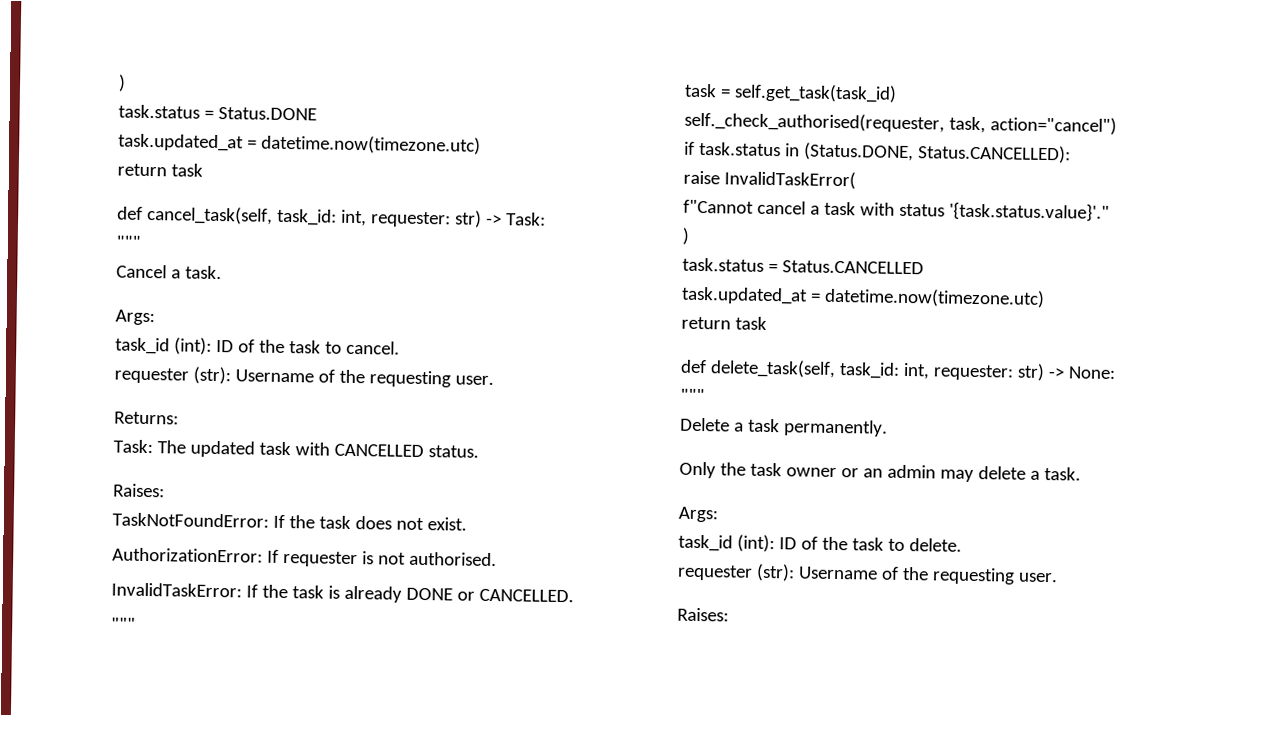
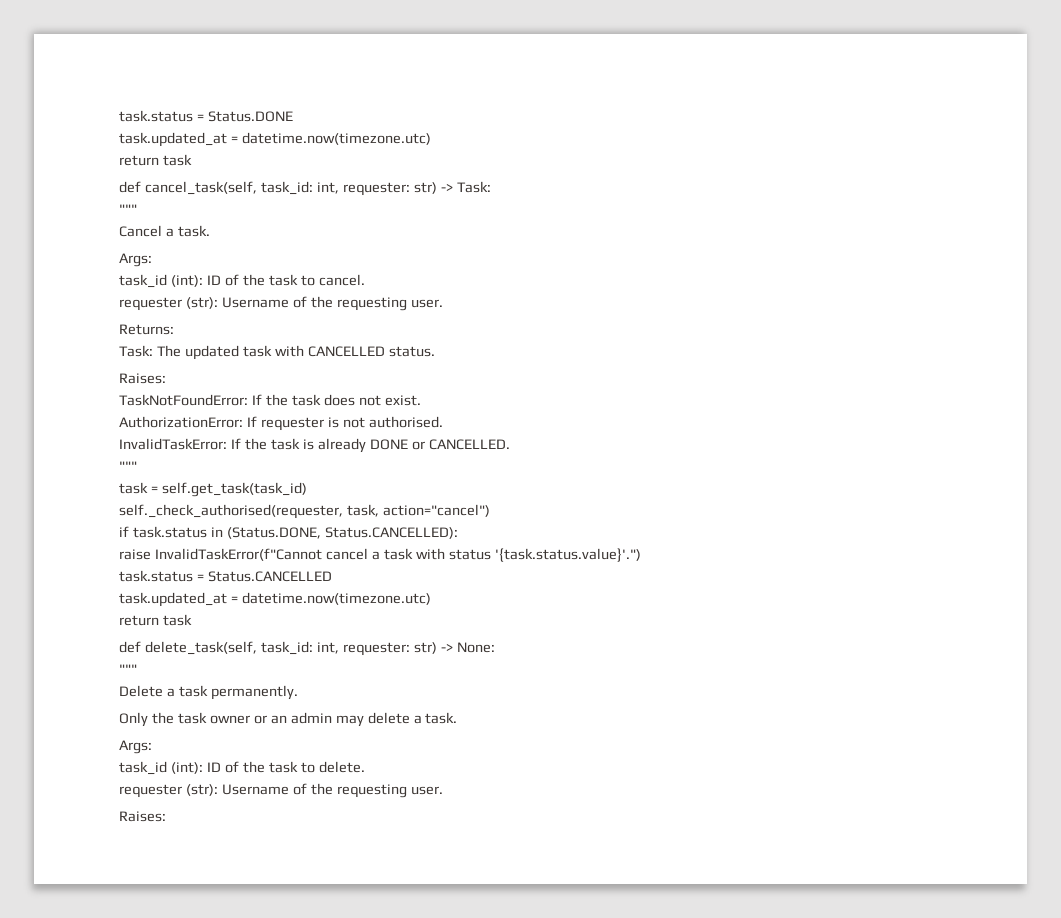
[117,74,126,92] ) // -> (119, 116) none
[723,170,856,190] [682,199,754,214] InvalidTaskError( // f"Cannot -> [155,548,323,561] InvalidTaskError(f"Cannot
[948,201,1110,222] [681,227,690,245] '{task.status.value}'." // ) -> [494,548,641,562] '{task.status.value}'.")

